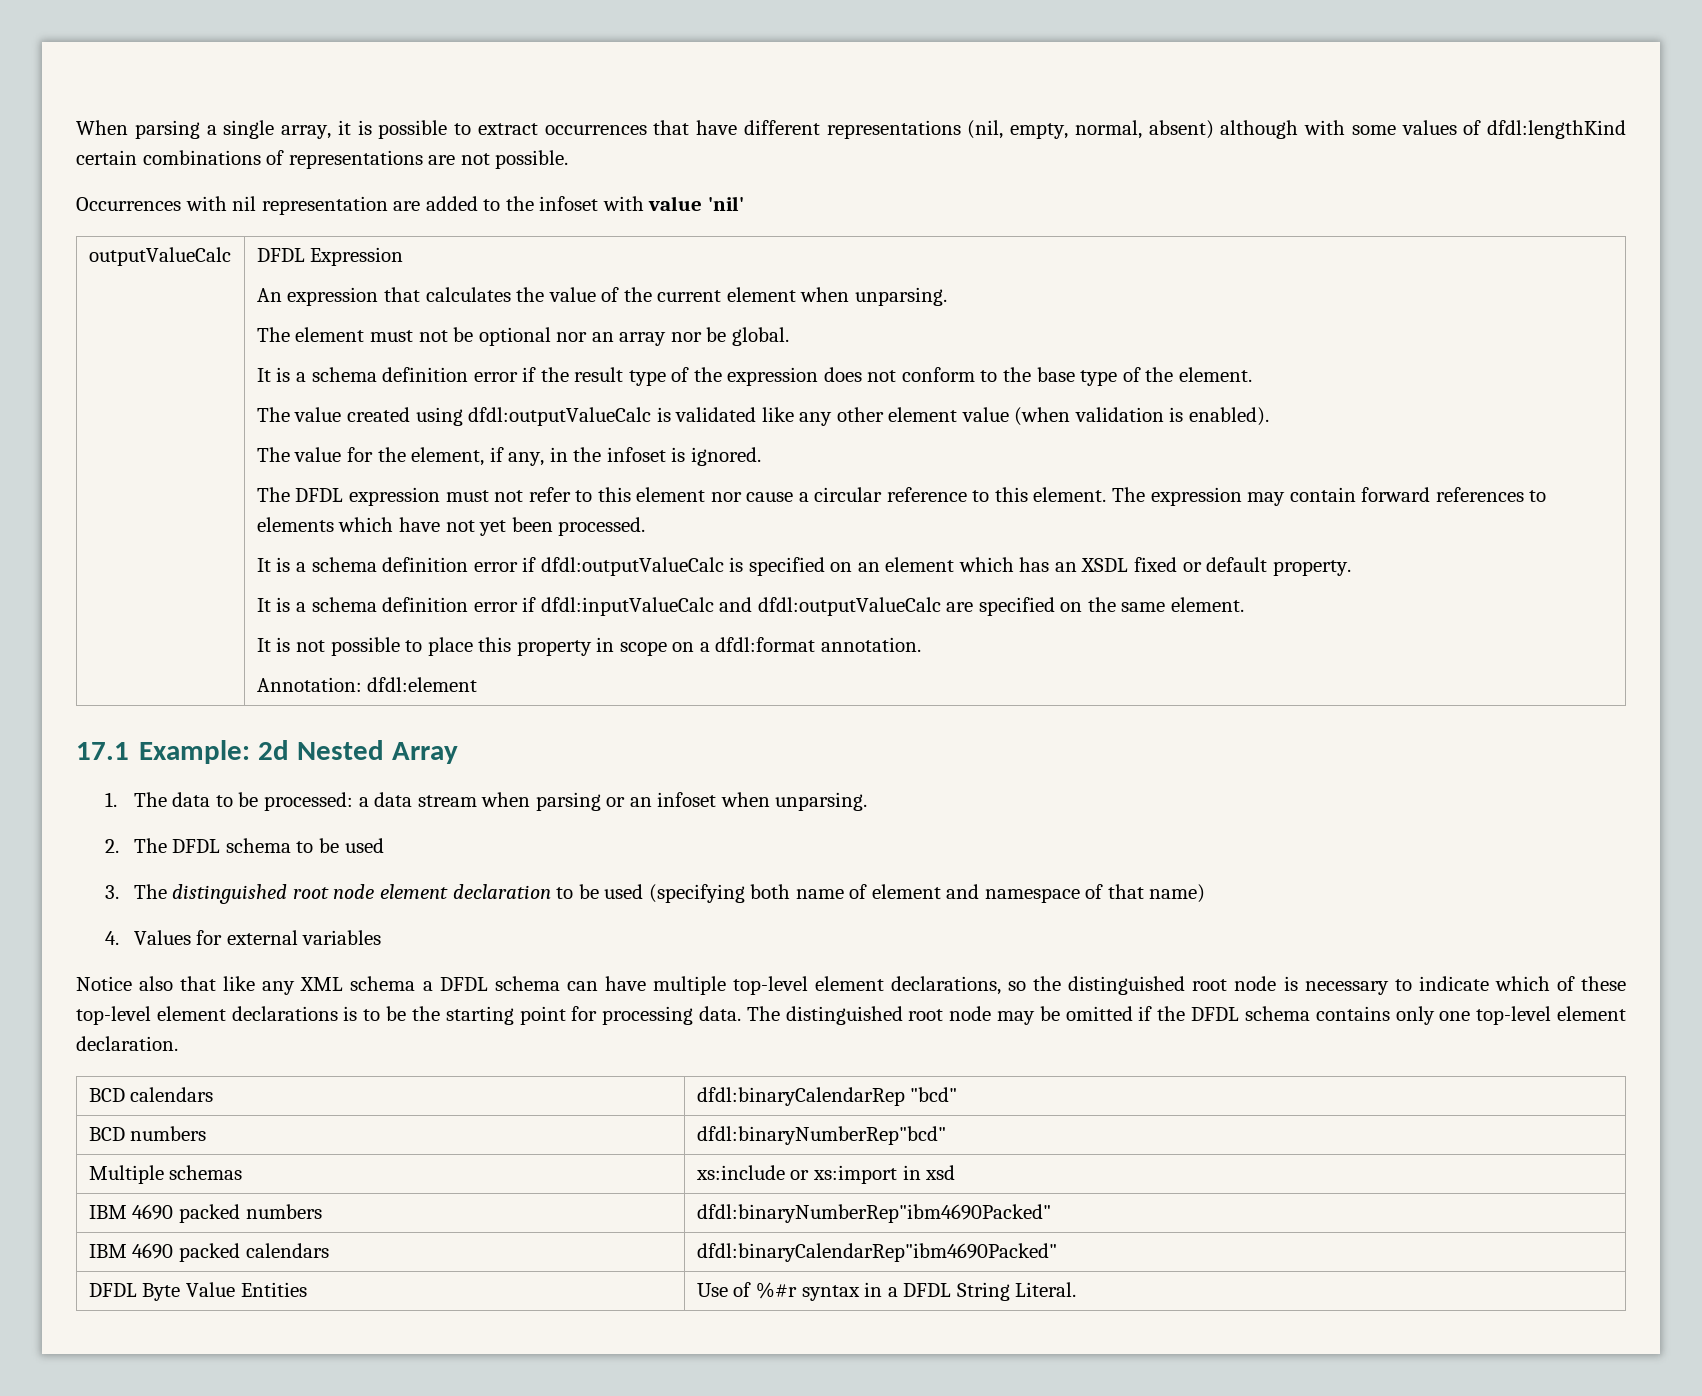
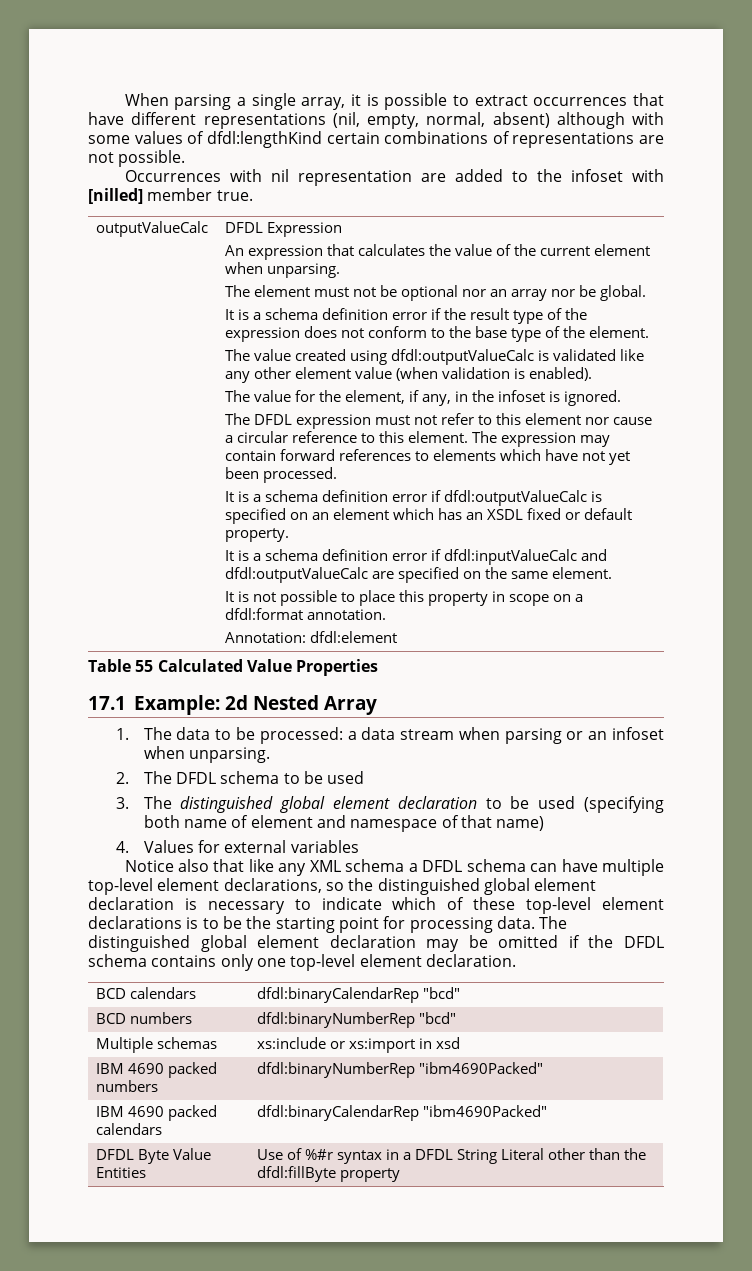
[648,196,744,211] value 'nil' -> [88,188,253,204] [nilled] member true.
(478, 684) none -> [88,659,379,676] // Table 55 Calculated Value Properties
[292,884,375,899] root node -> [280,796,326,813] global
[1192,976,1277,991] root node -> [483,878,597,895] [88,897,174,910] global element declaration
[908,1006,992,1021] root node -> [200,935,416,952] global element declaration
[696,1126,946,1145] dfdl:binaryNumberRep"bcd" -> [257,1012,457,1028] dfdl:binaryNumberRep "bcd"
[696,1204,1051,1223] dfdl:binaryNumberRep"ibm4690Packed" -> [257,1062,544,1078] dfdl:binaryNumberRep "ibm4690Packed"
[696,1243,1057,1262] dfdl:binaryCalendarRep"ibm4690Packed" -> [257,1105,548,1121] dfdl:binaryCalendarRep "ibm4690Packed"
[1015,1282,1077,1297] Literal. -> [501,1148,647,1160] [257,1166,401,1182] Literal other than the dfdl:fillByte property

